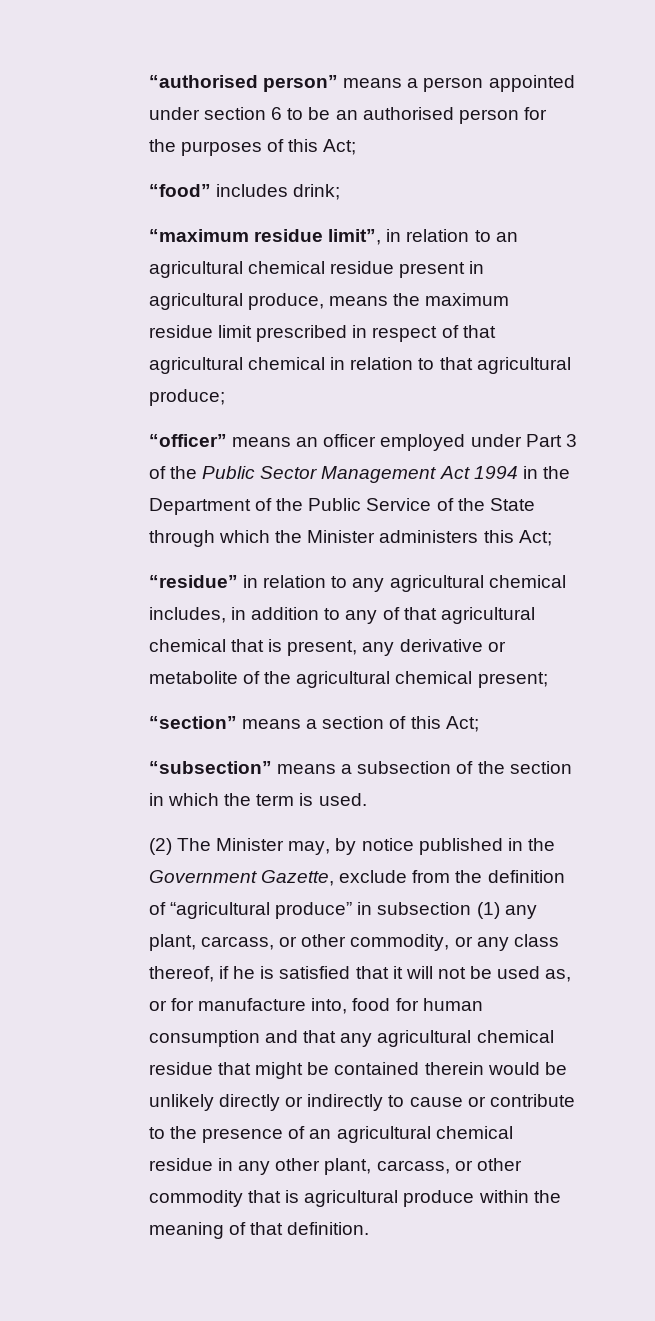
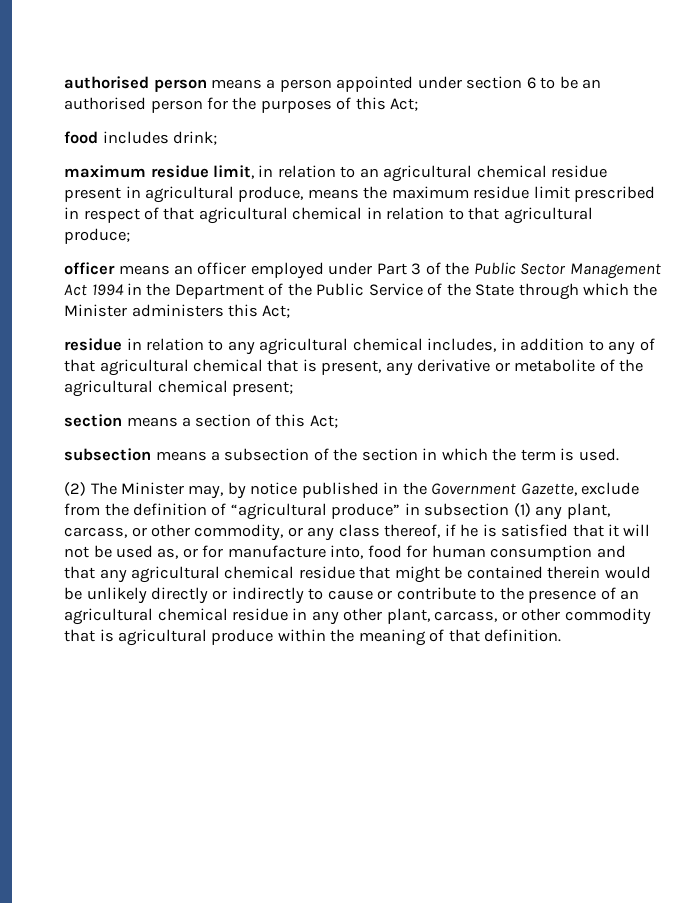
[148,75,339,92] “authorised person” -> [64,76,207,92] authorised person
[148,184,211,197] “food” -> [64,131,99,144] food
[148,229,382,245] “maximum residue limit”, -> [64,165,255,179] maximum residue limit,
[148,434,227,447] “officer” -> [64,262,116,275] officer
[148,575,238,588] “residue” -> [64,338,123,351] residue
[148,716,237,729] “section” -> [64,414,123,427] section
[148,761,272,774] “subsection” -> [64,448,152,461] subsection

